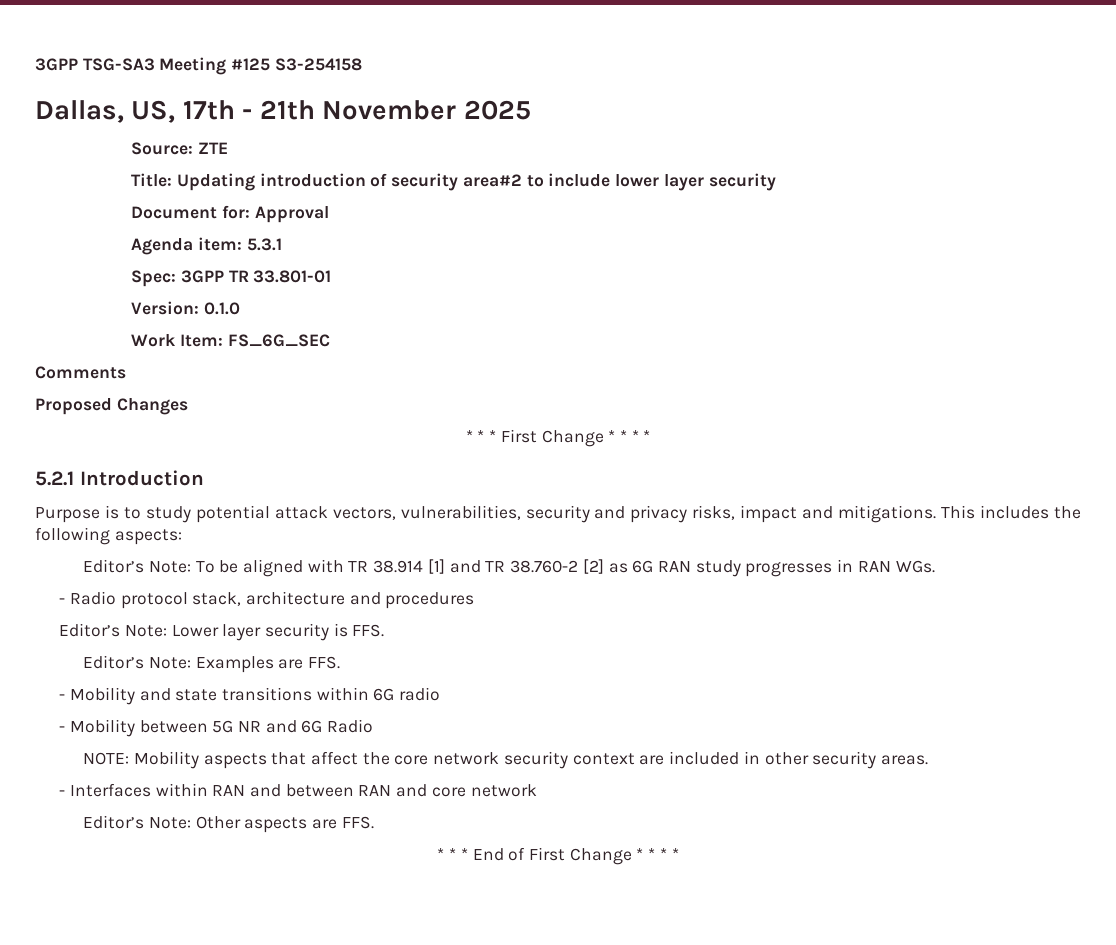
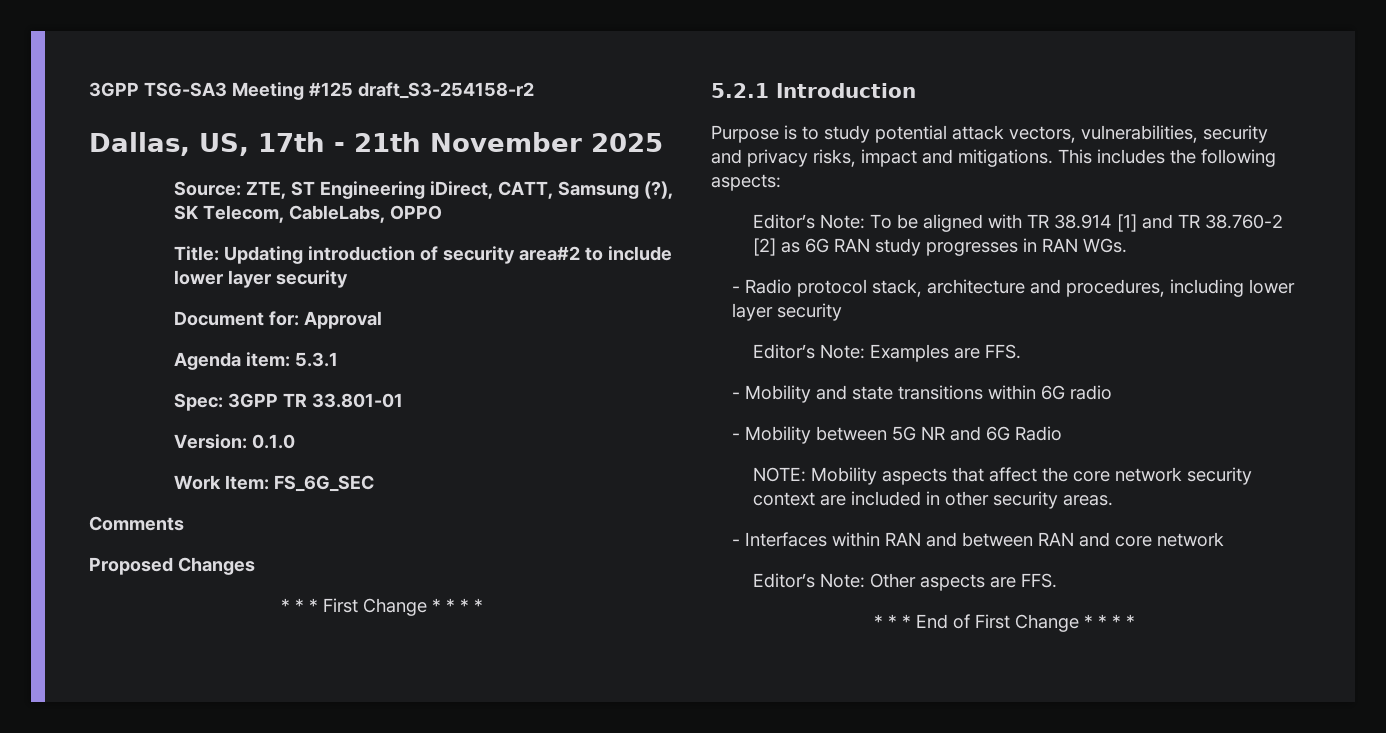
[274,58,362,71] S3-254158 -> [358,82,534,99] draft_S3-254158-r2
[197,142,228,154] ZTE -> [245,181,673,199] [173,205,442,223] ZTE, ST Engineering iDirect, CATT, Samsung (?), SK Telecom, CableLabs, OPPO
[385,592,475,609] [59,623,385,641] procedures // Editor’s Note: Lower layer security is FFS. -> [1066,279,1296,297] [732,303,843,321] procedures, including lower layer security

